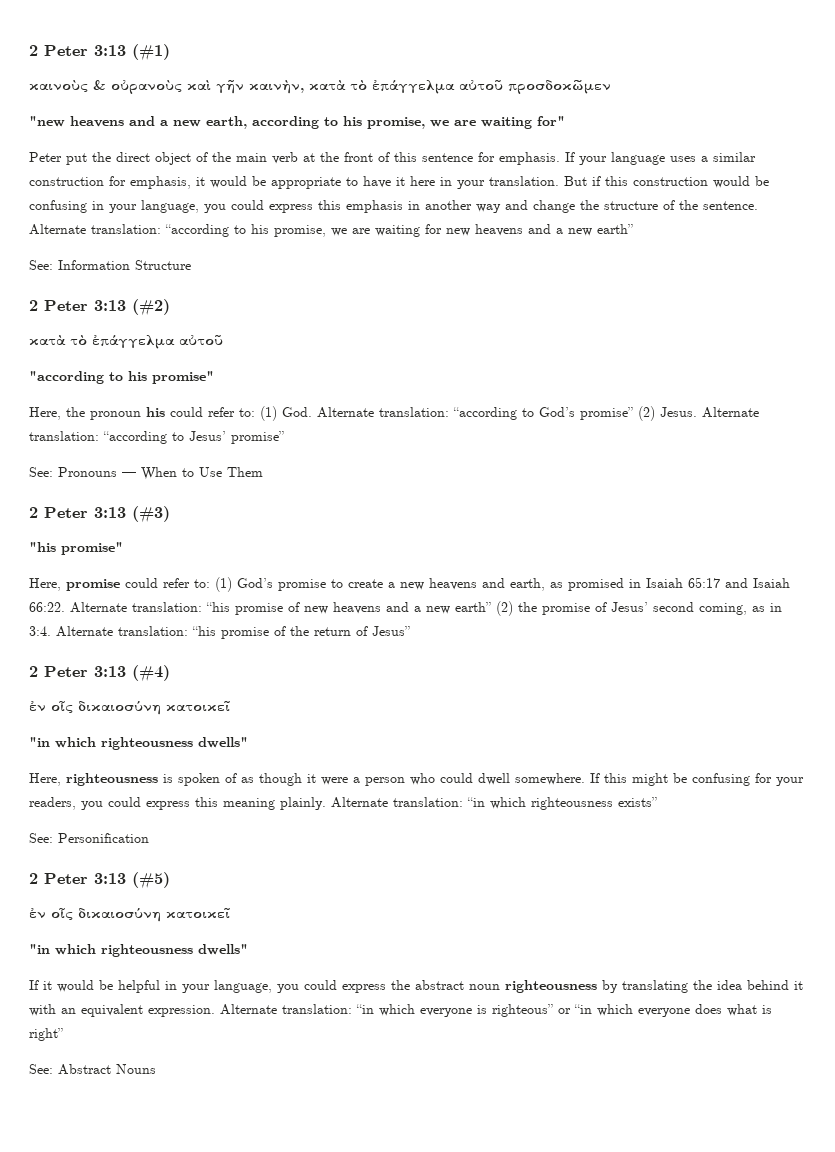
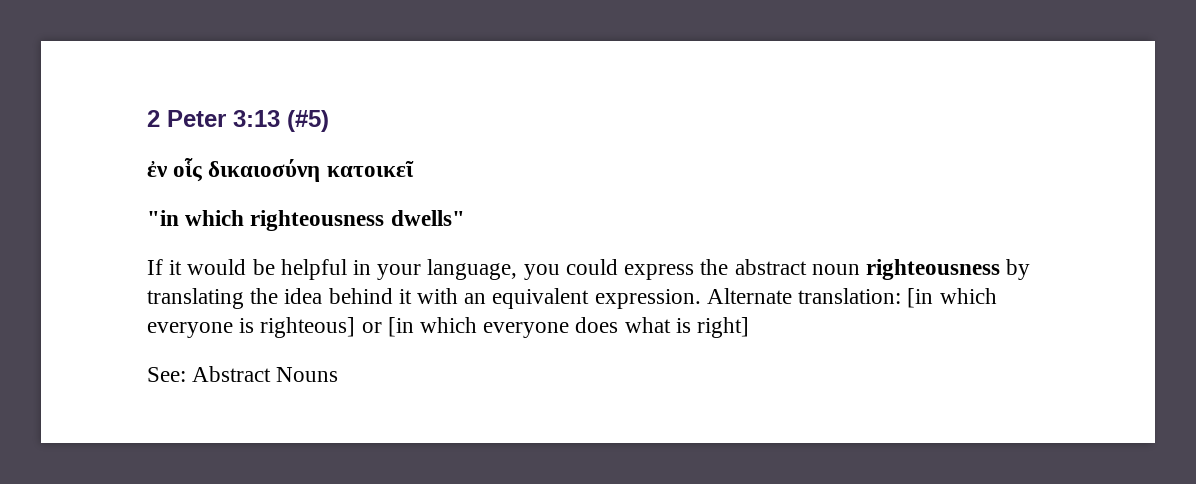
[29,44,170,61] [29,80,611,94] [29,116,565,129] [29,152,756,165] [29,176,769,189] [29,200,758,213] [29,224,633,237] [29,260,191,270] [29,299,170,316] [29,335,223,349] [29,371,214,384] [29,406,759,421] [29,431,284,444] [29,467,263,480] [29,506,170,523] [29,542,123,555] [29,577,790,592] [29,601,782,616] [29,626,410,639] [29,665,170,682] [29,701,230,715] [29,737,248,750] [29,773,804,786] [29,797,657,810] [29,833,149,843] [29,873,126,884] 2 Peter 3:13 (#1) // καινοὺς & οὐρανοὺς καὶ γῆν καινὴν, κατὰ τὸ ἐπάγγελμα αὐτοῦ προσδοκῶμεν // "new heavens and a new earth, according to his promise, we are waiting for" // Peter put the direct object of the main verb at the front of this sentence for emphasis. If your language uses a similar construction for emphasis, it would be appropriate to have it here in your translation. But if this construction would be confusing in your language, you could express this emphasis in another way and change the structure of the sentence. Alternate translation: “according to his promise, we are waiting for new heavens and a new earth” // See: Information Structure // 2 Peter 3:13 (#2) // κατὰ τὸ ἐπάγγελμα αὐτοῦ // "according to his promise" // Here, the pronoun his could refer to: (1) God. Alternate translation: “according to God’s promise” (2) Jesus. Alternate translation: “according to Jesus’ promise” // See: Pronouns — When to Use Them // 2 Peter 3:13 (#3) // "his promise" // Here, promise could refer to: (1) God’s promise to create a new heavens and earth, as promised in Isaiah 65:17 and Isaiah 66:22. Alternate translation: “his promise of new heavens and a new earth” (2) the promise of Jesus’ second coming, as in 3:4. Alternate translation: “his promise of the return of Jesus” // 2 Peter 3:13 (#4) // ἐν οἷς δικαιοσύνη κατοικεῖ // "in which righteousness dwells" // Here, righteousness is spoken of as though it were a person who could dwell somewhere. If this might be confusing for your readers, you could express this meaning plainly. Alternate translation: “in which righteousness exists” // See: Personification // 2 Peter 3:13 -> [147,110,280,127] 2 Peter 3:13
[356,1004,374,1014] “in -> [907,288,934,308] [in
[492,1004,592,1017] righteous” or “in -> [260,317,414,338] righteous] or [in
[29,1028,63,1041] right” -> [697,317,750,338] right]

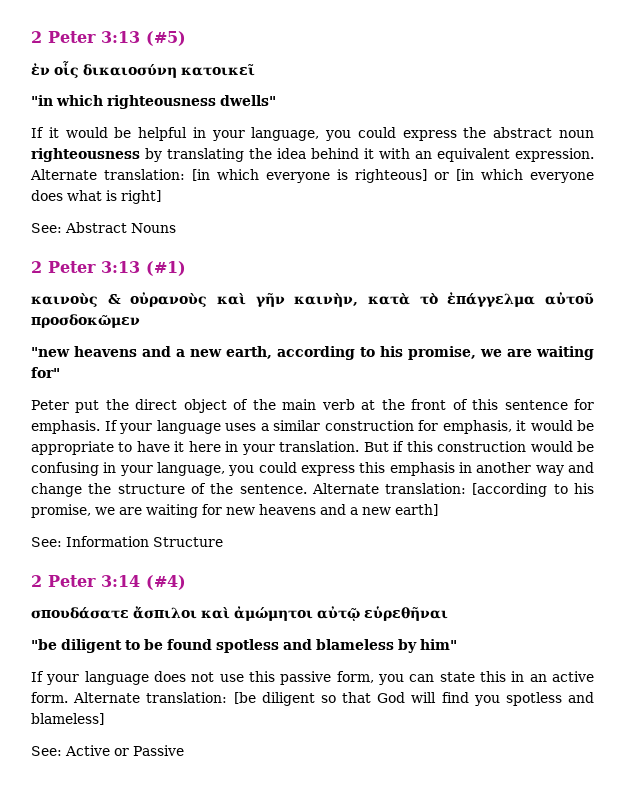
(339, 374) none -> [31,261,186,276] [31,292,594,307] [31,314,140,328] [31,346,594,360] [31,367,60,378] [31,399,594,413] [31,420,594,434] [31,441,594,455] [31,462,594,476] [31,483,594,497] [31,504,438,518] [31,536,223,547] [31,575,186,590] [31,606,448,622] [31,639,457,653] [31,671,594,685] [31,692,595,706] [31,713,104,725] [31,745,184,756] // 2 Peter 3:13 (#1) // καινοὺς & οὐρανοὺς καὶ γῆν καινὴν, κατὰ τὸ ἐπάγγελμα αὐτοῦ προσδοκῶμεν // "new heavens and a new earth, according to his promise, we are waiting for" // Peter put the direct object of the main verb at the front of this sentence for emphasis. If your language uses a similar construction for emphasis, it would be appropriate to have it here in your translation. But if this construction would be confusing in your language, you could express this emphasis in another way and change the structure of the sentence. Alternate translation: [according to his promise, we are waiting for new heavens and a new earth] // See: Information Structure // 2 Peter 3:14 (#4) // σπουδάσατε ἄσπιλοι καὶ ἀμώμητοι αὐτῷ εὑρεθῆναι // "be diligent to be found spotless and blameless by him" // If your language does not use this passive form, you can state this in an active form. Alternate translation: [be diligent so that God will find you spotless and blameless] // See: Active or Passive

